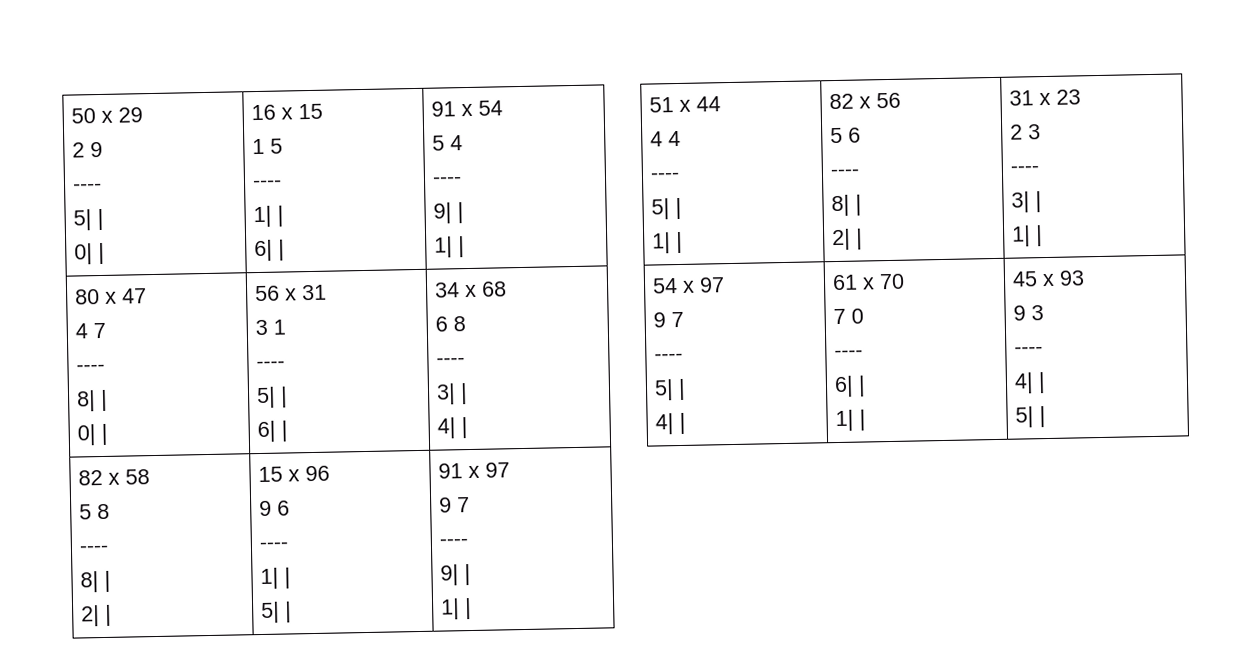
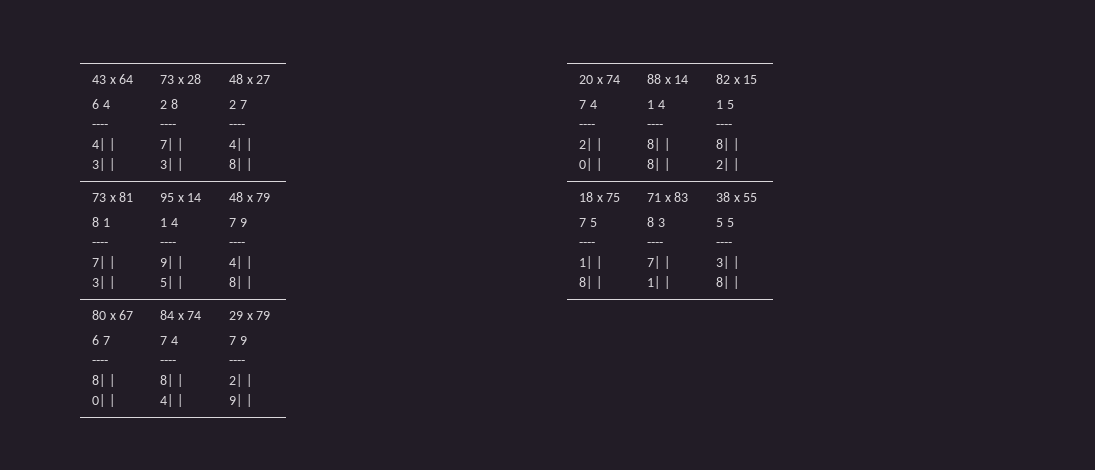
[71,107,144,124] [72,141,104,158] [73,182,103,192] [73,208,105,231] [74,242,106,265] [251,103,324,121] [252,138,284,155] [252,179,283,189] [253,205,285,228] [254,239,286,262] [431,100,504,117] [432,135,464,151] [432,176,463,185] [433,202,465,224] [434,236,454,258] 50 x 29 // 2 9 // ---- // 5| | // 0| | | 16 x 15 // 1 5 // ---- // 1| | // 6| | | 91 x 54 // 5 4 // ---- // 9| | // 1| -> [91,74,134,84] [91,99,110,109] [91,124,108,129] [91,138,115,151] [91,158,115,171] [159,74,202,84] [159,99,178,109] [159,124,176,129] [159,138,183,151] [159,158,183,171] [228,74,271,84] [228,100,247,109] [228,124,245,129] [228,138,252,151] [228,158,252,171] [91,192,134,202] [91,217,110,227] [91,242,108,247] [91,256,115,269] [91,276,115,289] [159,193,202,202] [159,218,178,227] [159,242,176,247] [159,256,183,269] [159,276,183,289] [228,192,271,202] [228,218,247,227] [228,242,245,247] [228,256,252,269] [228,276,242,289] 43 x 64 // 6 4 // ---- // 4| | // 3| | | 73 x 28 // 2 8 // ---- // 7| | // 3| | | 48 x 27 // 2 7 // ---- // 4| | // 8| | // 73 x 81 // 8 1 // ---- // 7| | // 3| | | 95 x 14 // 1 4 // ---- // 9| | // 5| | | 48 x 79 // 7 9 // ---- // 4| | // 8|
[122,288,148,304] [75,323,89,339] 47 // 4 -> [119,310,134,320] [91,335,99,345] 67 // 6
[254,284,328,302] [255,319,287,336] [256,360,286,370] [256,386,289,409] [257,420,289,443] [434,281,508,298] [435,316,467,332] [436,357,466,366] [436,383,469,405] [437,417,469,439] [78,469,151,486] [79,503,111,520] [79,544,110,554] [80,570,112,593] [81,604,113,627] [258,465,331,483] [259,500,291,517] [259,541,290,551] [260,567,292,590] [261,601,293,624] [438,462,511,479] [439,497,471,513] [439,538,469,547] [440,564,472,586] [440,597,473,620] [649,96,722,113] [650,130,682,147] [650,171,681,181] [651,197,683,220] [652,231,684,254] [829,92,902,110] [830,127,862,144] [830,168,861,178] [831,194,863,217] [832,228,864,251] [1009,89,1082,106] [1010,124,1042,140] [1010,165,1040,174] [1011,191,1043,213] [1011,225,1044,247] [652,277,726,294] [653,311,685,328] [654,352,684,362] [654,378,687,401] [655,412,687,435] [832,273,906,291] [833,308,865,325] [834,349,864,359] [834,375,867,398] [835,409,867,432] [1012,270,1086,287] [1013,305,1045,321] [1014,346,1044,355] [1014,372,1047,394] [1015,406,1047,428] 56 x 31 // 3 1 // ---- // 5| | // 6| | | 34 x 68 // 6 8 // ---- // 3| | // 4| | // 82 x 58 // 5 8 // ---- // 8| | // 2| | | 15 x 96 // 9 6 // ---- // 1| | // 5| | | 91 x 97 // 9 7 // ---- // 9| | // 1| | // 51 x 44 // 4 4 // ---- // 5| | // 1| | | 82 x 56 // 5 6 // ---- // 8| | // 2| | | 31 x 23 // 2 3 // ---- // 3| | // 1| | // 54 x 97 // 9 7 // ---- // 5| | // 4| | | 61 x 70 // 7 0 // ---- // 6| | // 1| | | 45 x 93 // 9 3 // ---- // 4| | // 5| | -> [159,310,202,320] [159,336,178,345] [159,360,176,365] [159,374,183,387] [159,394,183,407] [228,311,271,320] [228,336,247,345] [228,360,245,365] [228,374,252,387] [228,394,252,407] [578,75,621,84] [578,100,597,109] [578,124,595,129] [578,138,602,151] [578,158,602,171] [646,74,689,84] [646,100,665,109] [646,124,663,129] [646,138,670,151] [646,158,670,171] [715,74,758,84] [715,100,734,109] [715,124,732,129] [715,138,739,151] [715,158,739,171] [578,192,621,202] [578,218,597,227] [578,242,595,247] [578,256,602,269] [578,276,602,289] [646,192,689,202] [646,217,665,227] [646,242,663,247] [646,256,670,269] [646,276,670,289] [715,192,758,202] [715,218,734,227] [715,242,732,247] [715,256,739,269] [715,276,739,289] 84 x 74 // 7 4 // ---- // 8| | // 4| | | 29 x 79 // 7 9 // ---- // 2| | // 9| | // 20 x 74 // 7 4 // ---- // 2| | // 0| | | 88 x 14 // 1 4 // ---- // 8| | // 8| | | 82 x 15 // 1 5 // ---- // 8| | // 2| | // 18 x 75 // 7 5 // ---- // 1| | // 8| | | 71 x 83 // 8 3 // ---- // 7| | // 1| | | 38 x 55 // 5 5 // ---- // 3| | // 8| |

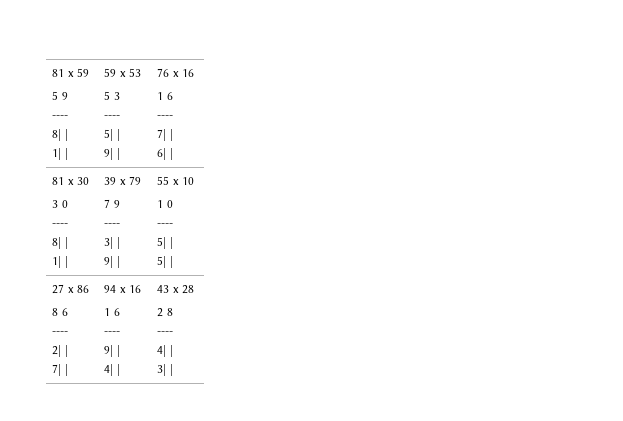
[91,74,134,84] [91,99,110,109] 43 x 64 // 6 4 -> [52,68,90,77] [52,91,68,100] [52,115,69,119] [52,129,68,141] [52,148,68,160] [104,68,142,77] [104,91,120,100] [104,115,121,119] [104,129,120,141] [104,148,120,160] [157,68,195,77] [157,92,173,100] [157,115,174,119] [157,129,173,141] [157,148,173,160] [52,177,90,185] [52,200,68,208] [52,223,69,227] [52,237,68,249] [52,256,68,268] [104,176,142,185] [104,199,120,208] [104,223,121,227] [104,237,120,249] [104,256,120,268] [157,176,195,185] [157,200,173,208] [157,223,174,227] [157,237,173,249] [157,256,173,268] [52,284,90,294] [52,308,68,316] [52,331,69,335] [52,345,68,357] [52,364,68,376] [104,285,142,293] [104,308,120,316] [104,331,121,335] [104,345,120,357] [104,364,120,376] [157,285,195,294] [157,308,173,317] 81 x 59 // 5 9 // ---- // 8| | // 1| | | 59 x 53 // 5 3 // ---- // 5| | // 9| | | 76 x 16 // 1 6 // ---- // 7| | // 6| | // 81 x 30 // 3 0 // ---- // 8| | // 1| | | 39 x 79 // 7 9 // ---- // 3| | // 9| | | 55 x 10 // 1 0 // ---- // 5| | // 5| | // 27 x 86 // 8 6 // ---- // 2| | // 7| | | 94 x 16 // 1 6 // ---- // 9| | // 4| | | 43 x 28 // 2 8
[159,74,202,84] [159,99,178,109] [159,124,176,129] [159,138,183,151] [159,158,183,171] [228,74,271,84] [228,100,247,109] [228,124,245,129] [228,138,252,151] [228,158,252,171] [91,192,134,202] [91,217,110,227] [91,242,108,247] [91,256,115,269] [91,276,115,289] [159,193,202,202] [159,218,178,227] [159,242,176,247] [159,256,183,269] [159,276,183,289] [228,192,271,202] [228,218,247,227] [228,242,245,247] [228,256,252,269] [228,276,252,289] [91,310,134,320] [91,335,110,345] [91,360,108,365] [91,374,115,387] [91,394,115,407] [159,310,202,320] [159,336,178,345] [159,360,176,365] [159,374,183,387] [159,394,183,407] [228,311,271,320] [228,336,247,345] [228,360,245,365] [228,374,252,387] [228,394,252,407] [578,75,621,84] [578,100,597,109] [578,124,595,129] [578,138,602,151] [578,158,602,171] [646,74,689,84] [646,100,665,109] [646,124,663,129] [646,138,670,151] [646,158,670,171] [715,74,758,84] [715,100,734,109] [715,124,732,129] [715,138,739,151] [715,158,739,171] [578,192,621,202] [578,218,597,227] [578,242,595,247] [578,256,602,269] [578,276,602,289] [646,192,689,202] [646,217,665,227] [646,242,663,247] [646,256,670,269] [646,276,670,289] [715,192,758,202] [715,218,734,227] [715,242,732,247] [715,256,739,269] [715,276,739,289] | 73 x 28 // 2 8 // ---- // 7| | // 3| | | 48 x 27 // 2 7 // ---- // 4| | // 8| | // 73 x 81 // 8 1 // ---- // 7| | // 3| | | 95 x 14 // 1 4 // ---- // 9| | // 5| | | 48 x 79 // 7 9 // ---- // 4| | // 8| | // 80 x 67 // 6 7 // ---- // 8| | // 0| | | 84 x 74 // 7 4 // ---- // 8| | // 4| | | 29 x 79 // 7 9 // ---- // 2| | // 9| | // 20 x 74 // 7 4 // ---- // 2| | // 0| | | 88 x 14 // 1 4 // ---- // 8| | // 8| | | 82 x 15 // 1 5 // ---- // 8| | // 2| | // 18 x 75 // 7 5 // ---- // 1| | // 8| | | 71 x 83 // 8 3 // ---- // 7| | // 1| | | 38 x 55 // 5 5 // ---- // 3| | // 8| | -> (173, 370) none

